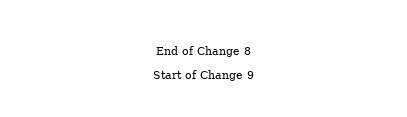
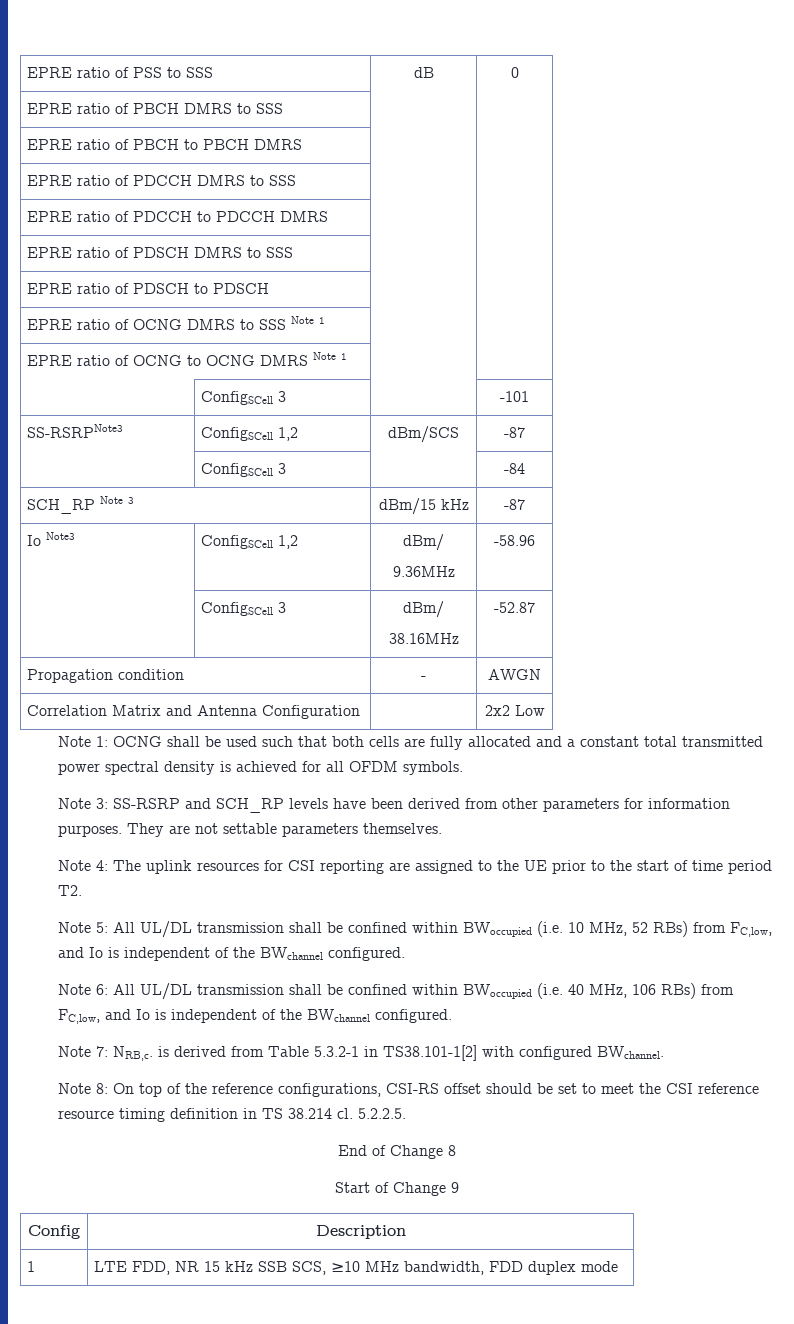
(156, 50) none -> [27,67,214,78] [413,67,434,78] [510,67,519,78] [27,103,284,114] [27,139,303,150] [27,175,297,186] [27,211,329,222] [27,247,294,258] [27,283,270,294] [27,316,326,330] [27,352,348,366] [201,391,287,405] [500,391,529,402] [27,424,124,438] [201,427,299,441] [388,426,459,443] [504,427,525,438] [201,463,287,477] [504,463,525,474] [27,496,135,514] [378,498,469,515] [504,499,525,510] [27,532,76,546] [201,535,299,549] [403,534,444,551] [392,566,455,577] [494,535,535,546] [201,602,287,616] [403,601,444,618] [388,633,459,644] [494,602,535,613] [27,669,185,683] [421,676,426,680] [488,669,541,680] [27,705,361,719] [484,705,545,716] [57,736,763,750] [57,761,463,775] [57,798,730,813] [57,823,442,837] [57,860,772,874] [57,885,82,896] [57,921,772,938] [57,947,405,961] [57,983,734,1000] [57,1009,452,1024] [57,1045,664,1061] [57,1083,759,1097] [57,1108,406,1122] EPRE ratio of PSS to SSS | dB | 0 // EPRE ratio of PBCH DMRS to SSS | | // EPRE ratio of PBCH to PBCH DMRS | | // EPRE ratio of PDCCH DMRS to SSS | | // EPRE ratio of PDCCH to PDCCH DMRS | | // EPRE ratio of PDSCH DMRS to SSS | | // EPRE ratio of PDSCH to PDSCH | | // EPRE ratio of OCNG DMRS to SSS Note 1 | | // EPRE ratio of OCNG to OCNG DMRS Note 1 | | // | ConfigSCell 3 | | -101 // SS-RSRPNote3 | ConfigSCell 1,2 | dBm/SCS | -87 // | ConfigSCell 3 | | -84 // SCH_RP Note 3 | dBm/15 kHz | -87 // Io Note3 | ConfigSCell 1,2 | dBm/ // 9.36MHz | -58.96 // | ConfigSCell 3 | dBm/ // 38.16MHz | -52.87 // Propagation condition | - | AWGN // Correlation Matrix and Antenna Configuration | | 2x2 Low // Note 1: OCNG shall be used such that both cells are fully allocated and a constant total transmitted power spectral density is achieved for all OFDM symbols. // Note 3: SS-RSRP and SCH_RP levels have been derived from other parameters for information purposes. They are not settable parameters themselves. // Note 4: The uplink resources for CSI reporting are assigned to the UE prior to the start of time period T2. // Note 5: All UL/DL transmission shall be confined within BWoccupied (i.e. 10 MHz, 52 RBs) from FC,low, and Io is independent of the BWchannel configured. // Note 6: All UL/DL transmission shall be confined within BWoccupied (i.e. 40 MHz, 106 RBs) from FC,low, and Io is independent of the BWchannel configured. // Note 7: NRB,c. is derived from Table 5.3.2-1 in TS38.101-1[2] with configured BWchannel. // Note 8: On top of the reference configurations, CSI-RS offset should be set to meet the CSI reference resource timing definition in TS 38.214 cl. 5.2.2.5. //
(254, 75) none -> [28,1225,80,1239] [315,1225,406,1239] [27,1261,36,1272] [94,1261,619,1275] // Config | Description // 1 | LTE FDD, NR 15 kHz SSB SCS, ≥10 MHz bandwidth, FDD duplex mode

